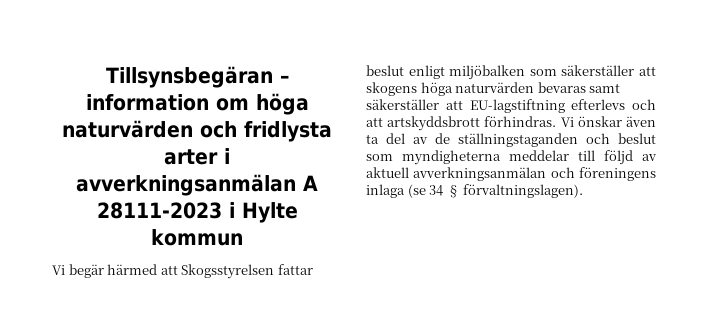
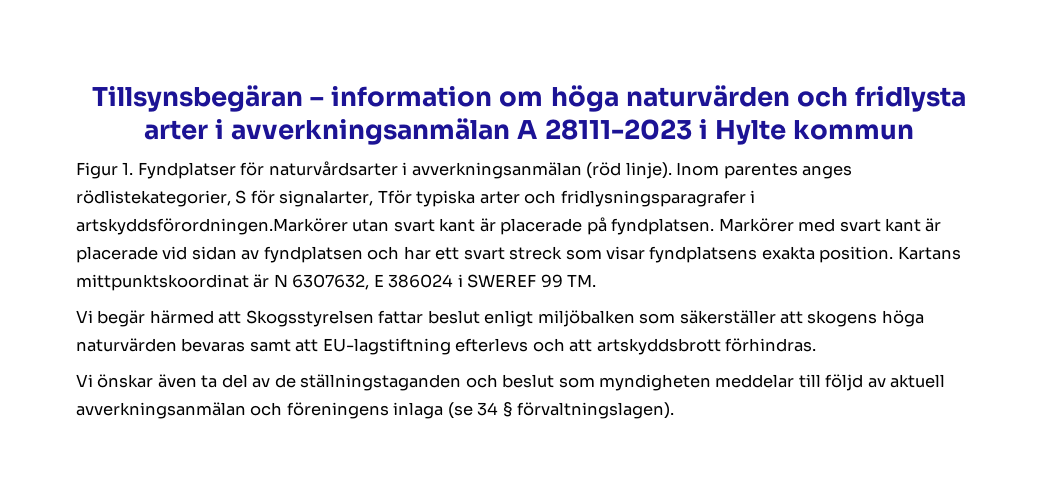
(243, 237) none -> [76,161,853,179] [76,190,756,207] [76,217,942,235] [76,246,961,263] [76,274,597,291] // Figur 1. Fyndplatser för naturvårdsarter i avverkningsanmälan (röd linje). Inom parentes anges rödlistekategorier, S för signalarter, Tför typiska arter och fridlysningsparagrafer i artskyddsförordningen.Markörer utan svart kant är placerade på fyndplatsen. Markörer med svart kant är placerade vid sidan av fyndplatsen och har ett svart streck som visar fyndplatsens exakta position. Kartans mittpunktskoordinat är N 6307632, E 386024 i SWEREF 99 TM.
[366,99,439,110] säkerställer -> (291, 345) none
(557, 121) none -> (817, 345) //
[402,150,501,165] myndigheterna -> [599,374,712,391] myndigheten

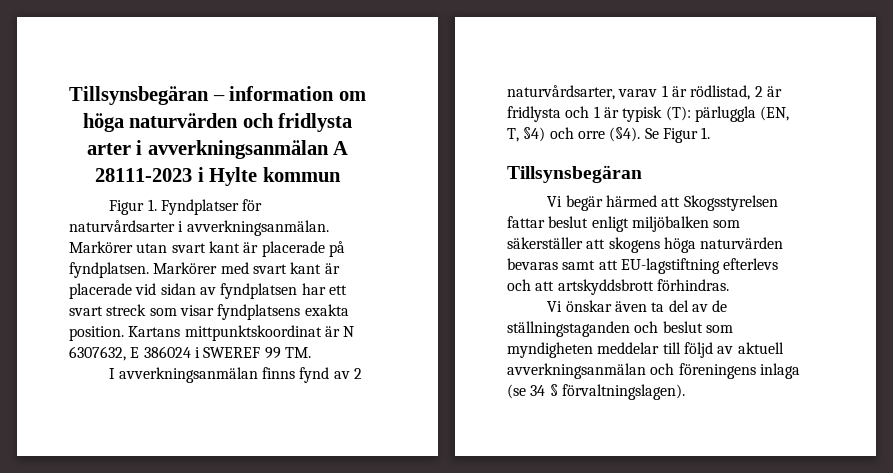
[411,162,853,179] [76,190,756,207] [76,218,348,235] avverkningsanmälan (röd linje). Inom parentes anges rödlistekategorier, S för signalarter, Tför typiska arter och fridlysningsparagrafer i artskyddsförordningen.Markörer -> [186,220,329,236] [69,241,133,253] avverkningsanmälan. Markörer
[367,246,400,260] och -> (298, 291) none
(597, 280) none -> [109,367,362,383] [507,85,782,100] [507,106,790,122] [507,127,711,143] [507,165,642,183] // I avverkningsanmälan finns fynd av 2 naturvårdsarter, varav 1 är rödlistad, 2 är fridlysta och 1 är typisk (T): pärluggla (EN, T, §4) och orre (§4). Se Figur 1. // Tillsynsbegäran

